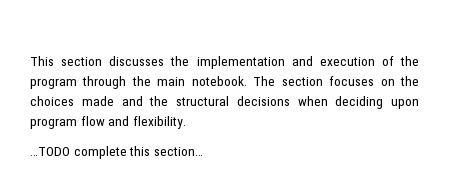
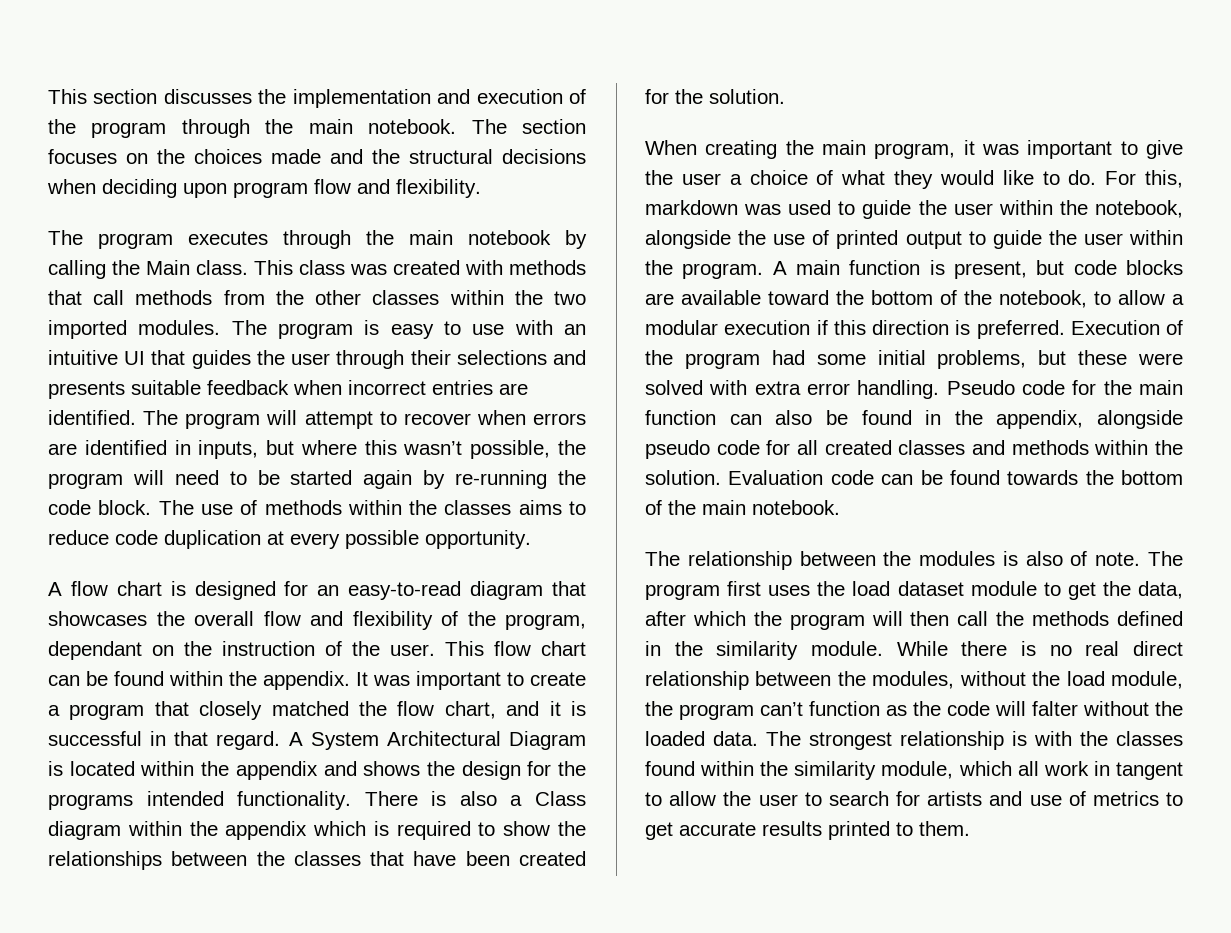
[30,146,203,159] …TODO complete this section… -> [48,230,587,249] [48,260,586,279] [48,290,586,305] [48,320,586,339] [48,350,586,369] [48,380,528,399] [48,410,586,429] [48,440,586,459] [48,470,587,489] [48,500,586,515] [48,530,531,549] [48,581,587,600] [48,611,586,630] [48,641,586,660] [48,671,586,690] [48,701,586,720] [48,731,586,750] [48,761,586,780] [48,791,586,810] [48,821,586,840] [48,851,586,870] [645,89,785,104] [645,140,1183,159] [645,170,1183,189] [645,200,1183,219] [645,230,1183,249] [645,260,1183,279] [645,290,1184,308] [645,320,1183,339] [645,350,1183,369] [645,380,1183,399] [645,410,1183,429] [645,440,1183,459] [645,470,1183,485] [645,500,840,515] [645,551,1183,570] [645,581,1183,600] [645,611,1183,630] [645,641,1183,660] [645,671,1183,690] [645,701,1183,720] [645,731,1183,750] [645,761,1183,780] [645,791,1183,806] [645,821,970,840] The program executes through the main notebook by calling the Main class. This class was created with methods that call methods from the other classes within the two imported modules. The program is easy to use with an intuitive UI that guides the user through their selections and presents suitable feedback when incorrect entries are identified. The program will attempt to recover when errors are identified in inputs, but where this wasn’t possible, the program will need to be started again by re-running the code block. The use of methods within the classes aims to reduce code duplication at every possible opportunity. // A flow chart is designed for an easy-to-read diagram that showcases the overall flow and flexibility of the program, dependant on the instruction of the user. This flow chart can be found within the appendix. It was important to create a program that closely matched the flow chart, and it is successful in that regard. A System Architectural Diagram is located within the appendix and shows the design for the programs intended functionality. There is also a Class diagram within the appendix which is required to show the relationships between the classes that have been created for the solution. // When creating the main program, it was important to give the user a choice of what they would like to do. For this, markdown was used to guide the user within the notebook, alongside the use of printed output to guide the user within the program. A main function is present, but code blocks are available toward the bottom of the notebook, to allow a modular execution if this direction is preferred. Execution of the program had some initial problems, but these were solved with extra error handling. Pseudo code for the main function can also be found in the appendix, alongside pseudo code for all created classes and methods within the solution. Evaluation code can be found towards the bottom of the main notebook. // The relationship between the modules is also of note. The program first uses the load dataset module to get the data, after which the program will then call the methods defined in the similarity module. While there is no real direct relationship between the modules, without the load module, the program can’t function as the code will falter without the loaded data. The strongest relationship is with the classes found within the similarity module, which all work in tangent to allow the user to search for artists and use of metrics to get accurate results printed to them.

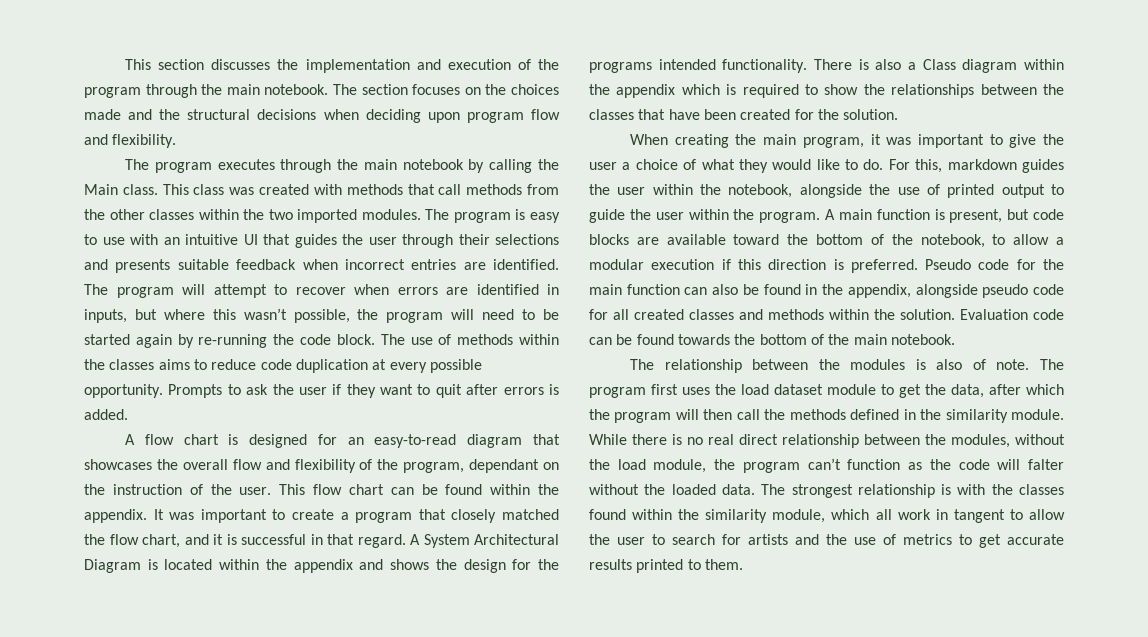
(531, 539) none -> [168,384,559,398] [84,409,128,420] Prompts to ask the user if they want to quit after errors is added.
[744,200,912,219] was used to guide -> [1021,159,1064,173] guides
[1070,320,1183,335] [645,350,1183,369] [645,380,940,399] Execution of the program had some initial problems, but these were solved with extra error handling. -> (918, 266) none
(1023, 798) none -> [826,534,847,545] the

